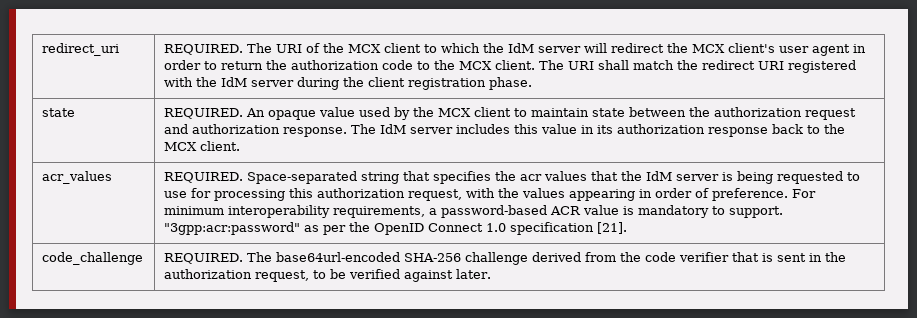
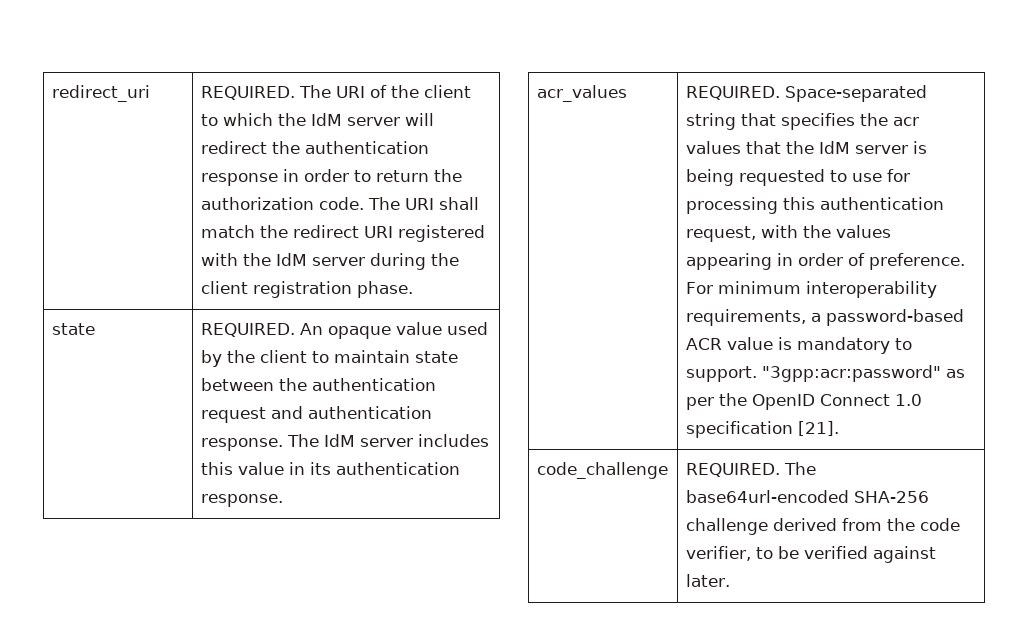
[348,44,382,53] MCX -> (419, 91) none
[692,43,851,56] MCX client's user agent -> [304,141,429,154] [200,173,278,186] authentication response
[382,60,536,70] code to the MCX client. -> [318,197,364,210] code.
[438,108,472,117] MCX -> (255, 356) none
[714,107,803,117] authorization -> [311,378,436,391] authentication
[192,124,281,134] authorization -> [307,406,432,419] authentication
[617,124,846,137] [164,141,241,151] authorization response back to the MCX client. -> [335,462,460,475] [200,494,283,507] authentication response.
[317,188,406,198] authorization -> [819,197,944,210] authentication
[679,252,847,262] [164,269,310,282] verifier that is sent in the authorization request, -> [685,546,751,561] verifier,

